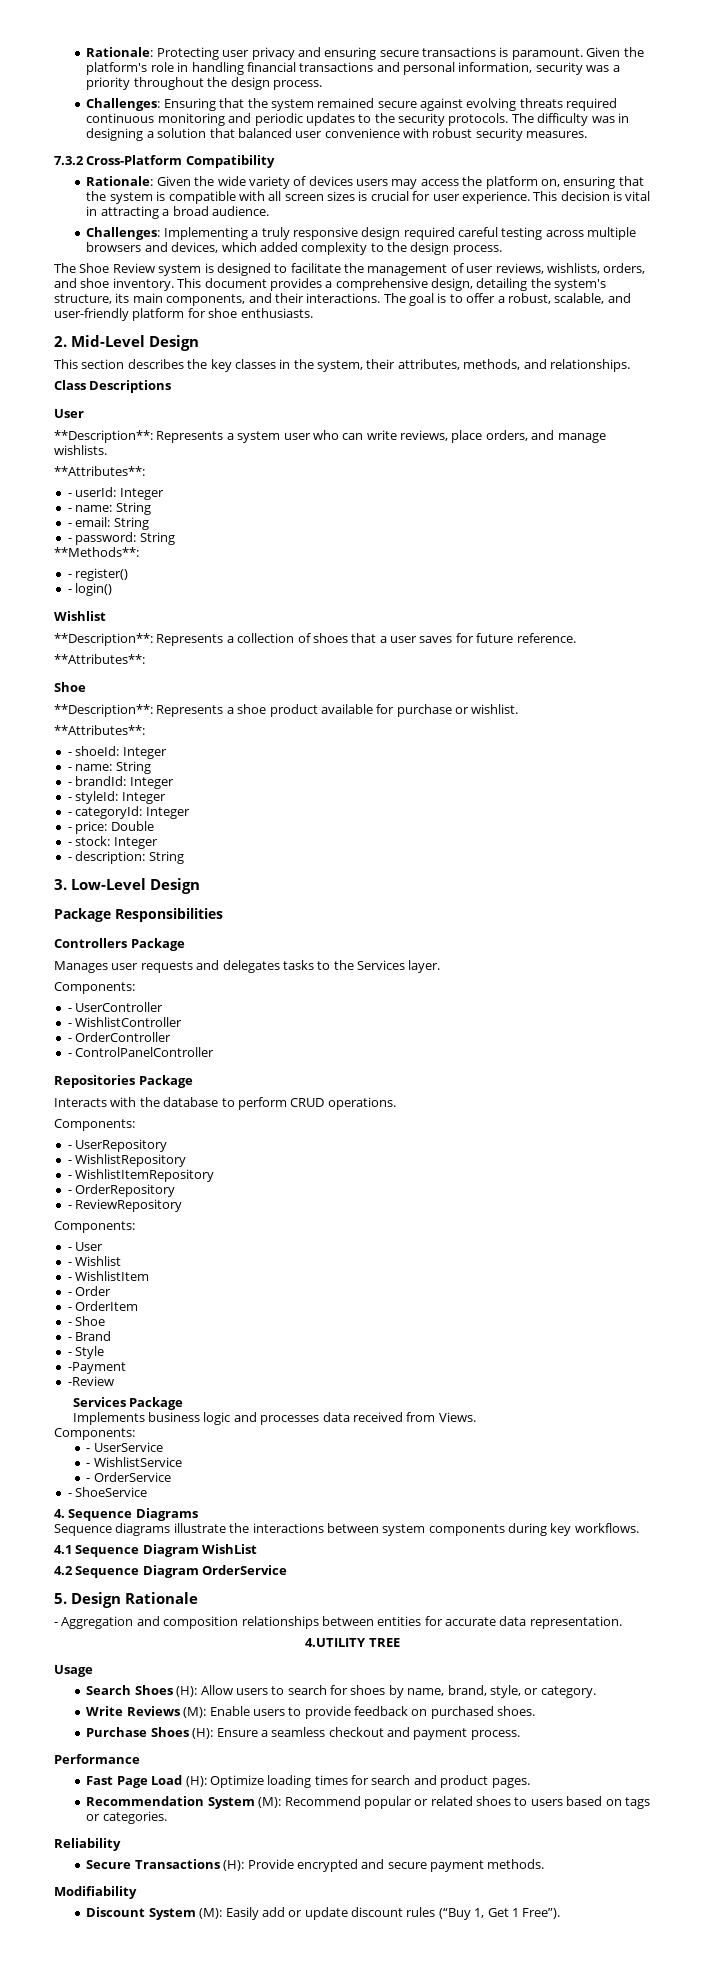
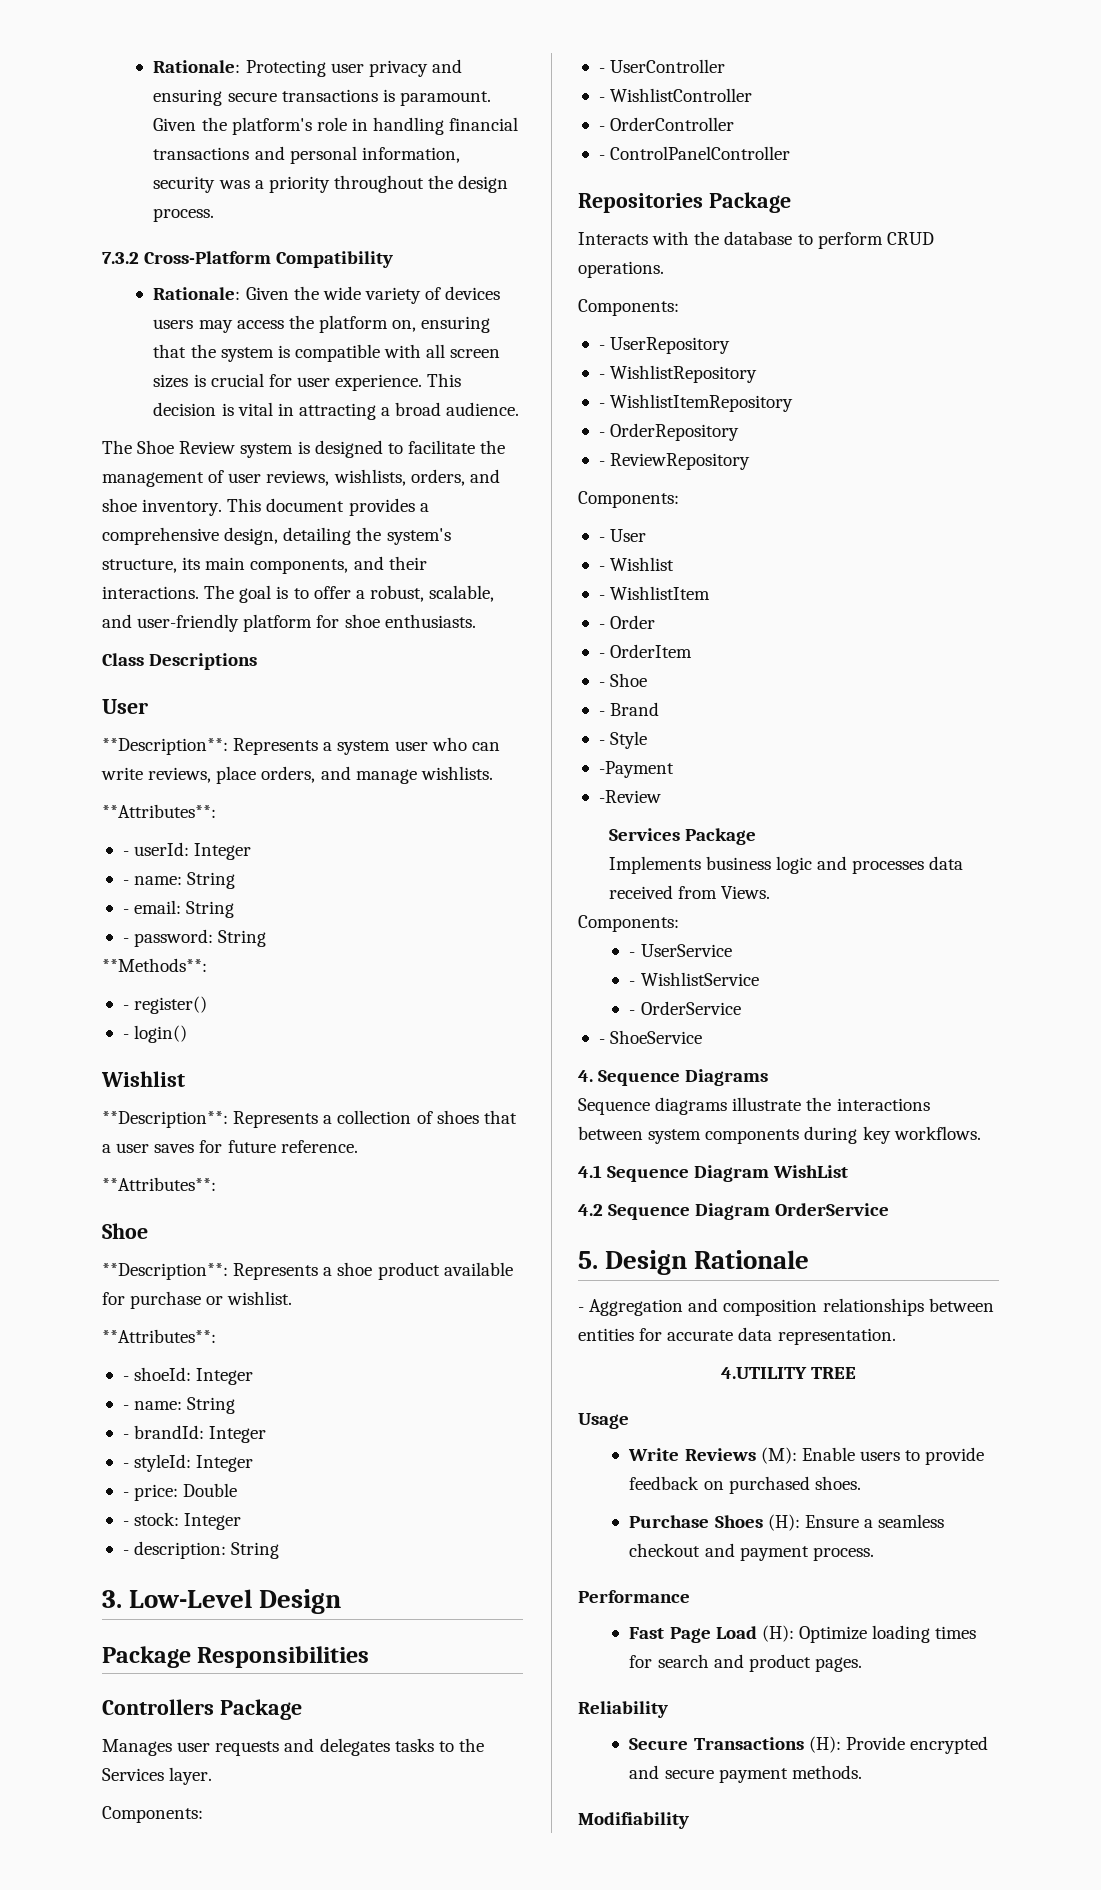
[86,98,618,111] [86,113,629,126] [86,128,588,141] // Challenges: Ensuring that the system remained secure against evolving threats required continuous monitoring and periodic updates to the security protocols. The difficulty was in designing a solution that balanced user convenience with robust security measures. -> (215, 215) none
[86,227,637,240] [86,242,502,255] // Challenges: Implementing a truly responsive design required careful testing across multiple browsers and devices, which added complexity to the design process. -> (520, 409) none
[54,335,199,351] [54,359,630,372] // 2. Mid-Level Design // This section describes the key classes in the system, their attributes, methods, and relationships. -> (476, 621) none
[67,806,190,819] // - categoryId: Integer -> (254, 1463) none
[86,1685,596,1698] // Search Shoes (H): Allow users to search for shoes by name, brand, style, or category. -> (629, 1421) none
[86,1796,650,1809] [86,1811,167,1824] // Recommendation System (M): Recommend popular or related shoes to users based on tags or categories. -> (862, 1664) none
[86,1907,561,1920] // Discount System (M): Easily add or update discount rules (“Buy 1, Get 1 Free”). -> (689, 1820) none

